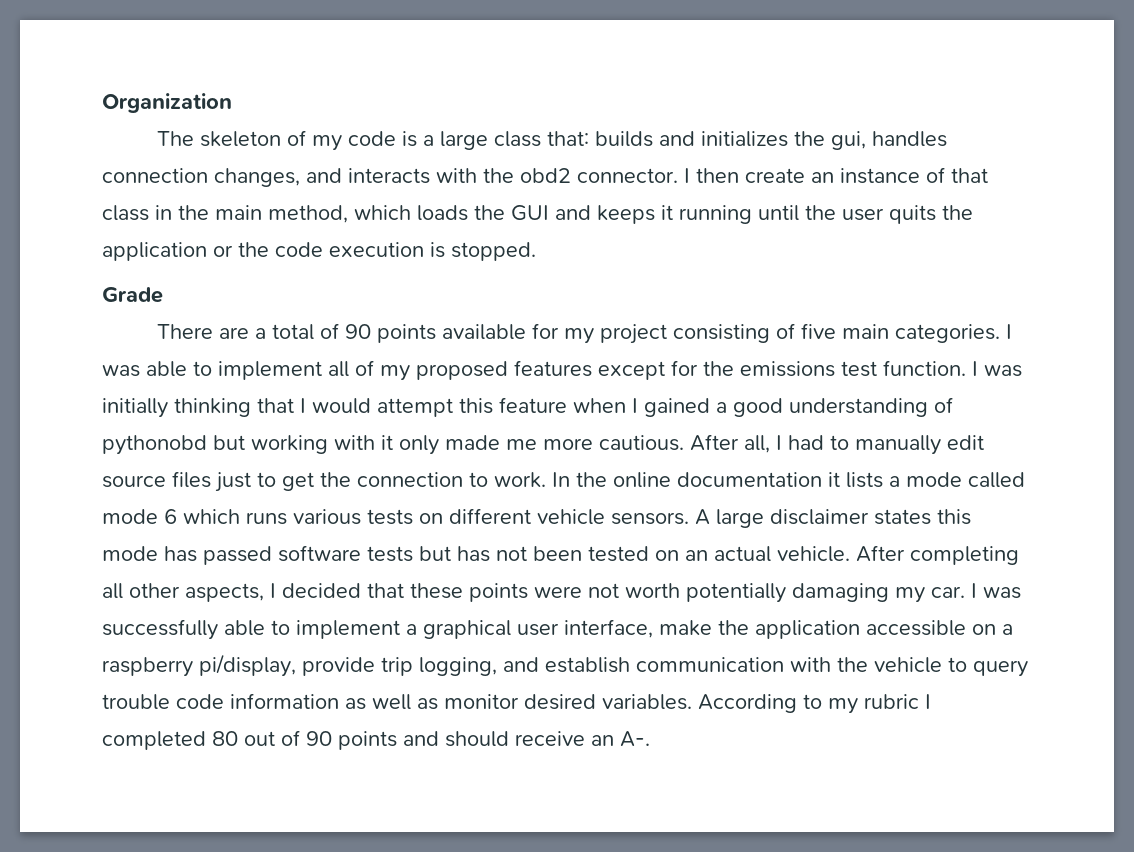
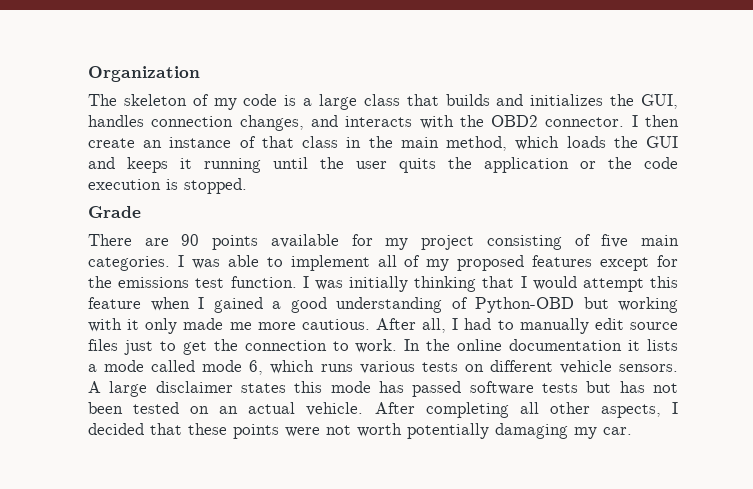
[547,131,590,146] that: -> [406,94,439,106] that
[831,131,867,150] gui, -> [641,94,678,109] GUI,
[520,168,571,183] obd2 -> [491,115,539,127] OBD2
[255,323,340,340] a total of -> (169, 242) none
[102,435,207,455] pythonobd -> [475,297,574,313] Python-OBD
[164,509,177,524] 6 -> [249,360,264,375] 6,
[971,583,1021,599] [102,619,1013,640] [102,654,1028,677] [102,693,931,714] [102,730,650,750] I was successfully able to implement a graphical user interface, make the application accessible on a raspberry pi/display, provide trip logging, and establish communication with the vehicle to query trouble code information as well as monitor desired variables. According to my rubric I completed 80 out of 90 points and should receive an A-. -> (632, 431) none

